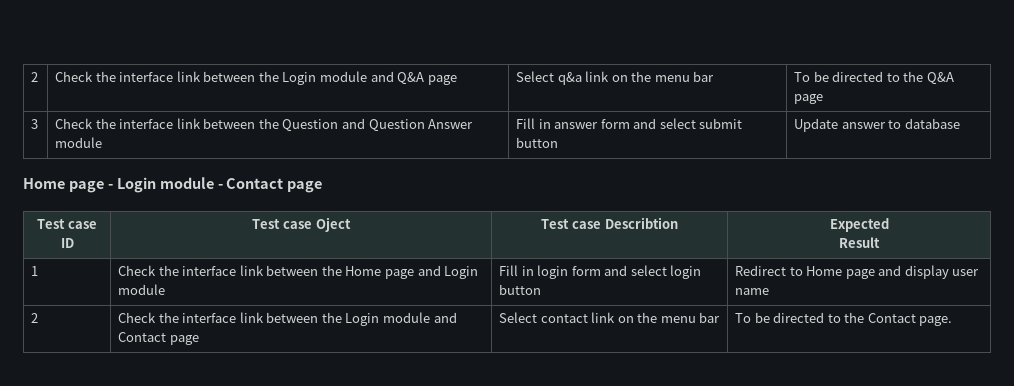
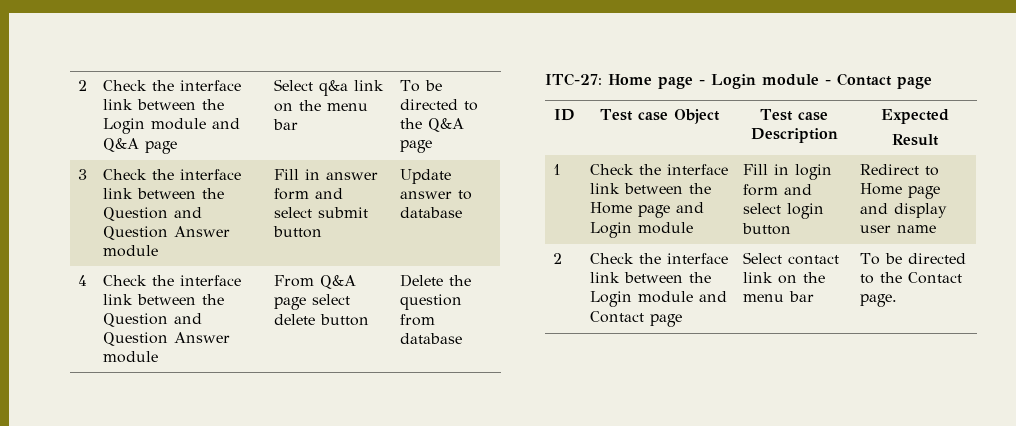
(960, 123) // -> [77,275,87,286] [102,275,241,286] [102,294,224,305] [102,313,202,327] [102,332,230,346] [102,351,158,363] [273,275,356,289] [273,294,350,310] [273,314,369,326] [399,274,471,287] [399,294,462,310] [399,314,435,326] [399,333,462,344] [545,73,602,86] // 4 | Check the interface link between the Question and Question Answer module | From Q&A page select delete button | Delete the question from database // ITC-27:
[37,219,97,229] Test case -> (932, 82) none
[315,217,351,232] [541,217,678,229] Oject | Test case Describtion -> [673,109,720,124] [760,109,828,121] [750,128,838,143] Object | Test case Description

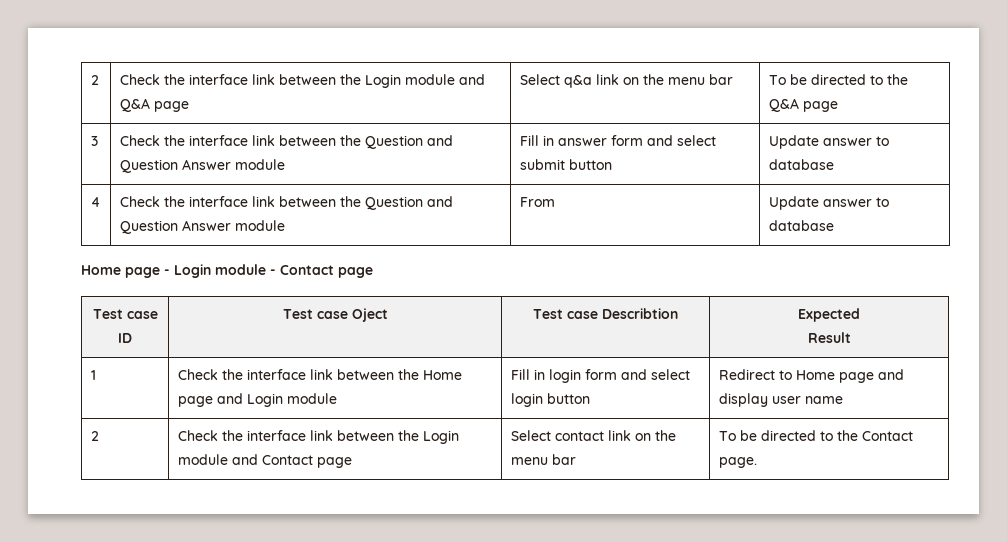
[319,275,356,289] [273,294,350,310] [273,314,369,326] [399,274,471,287] [399,294,462,310] [399,314,435,326] [399,333,462,344] [545,73,602,86] Q&A page select delete button | Delete the question from database // ITC-27: -> [768,196,889,210] [768,220,834,231] | Update answer to database //
(932, 82) none -> [92,309,158,319] Test case
[673,109,720,124] [760,109,828,121] [750,128,838,143] Object | Test case Description -> [351,308,388,322] [533,308,678,319] Oject | Test case Describtion

